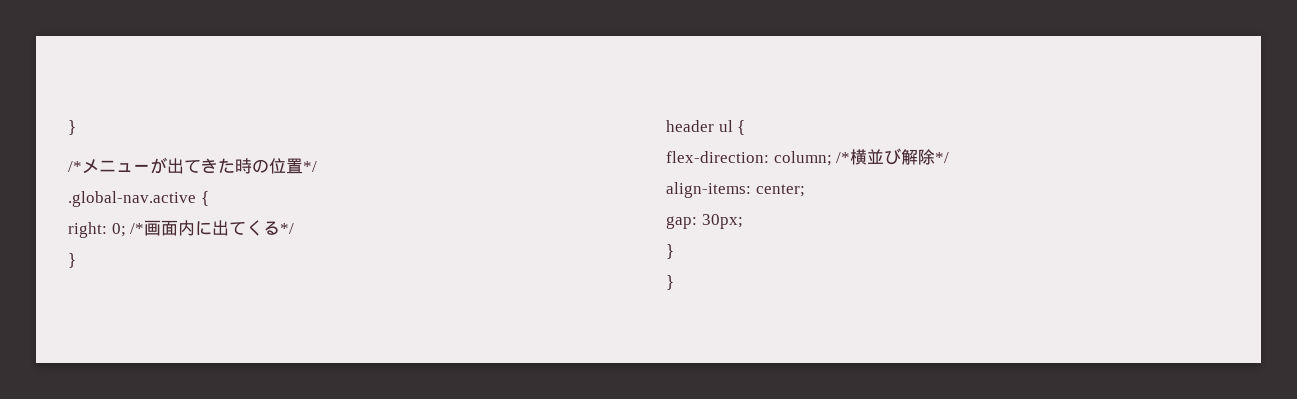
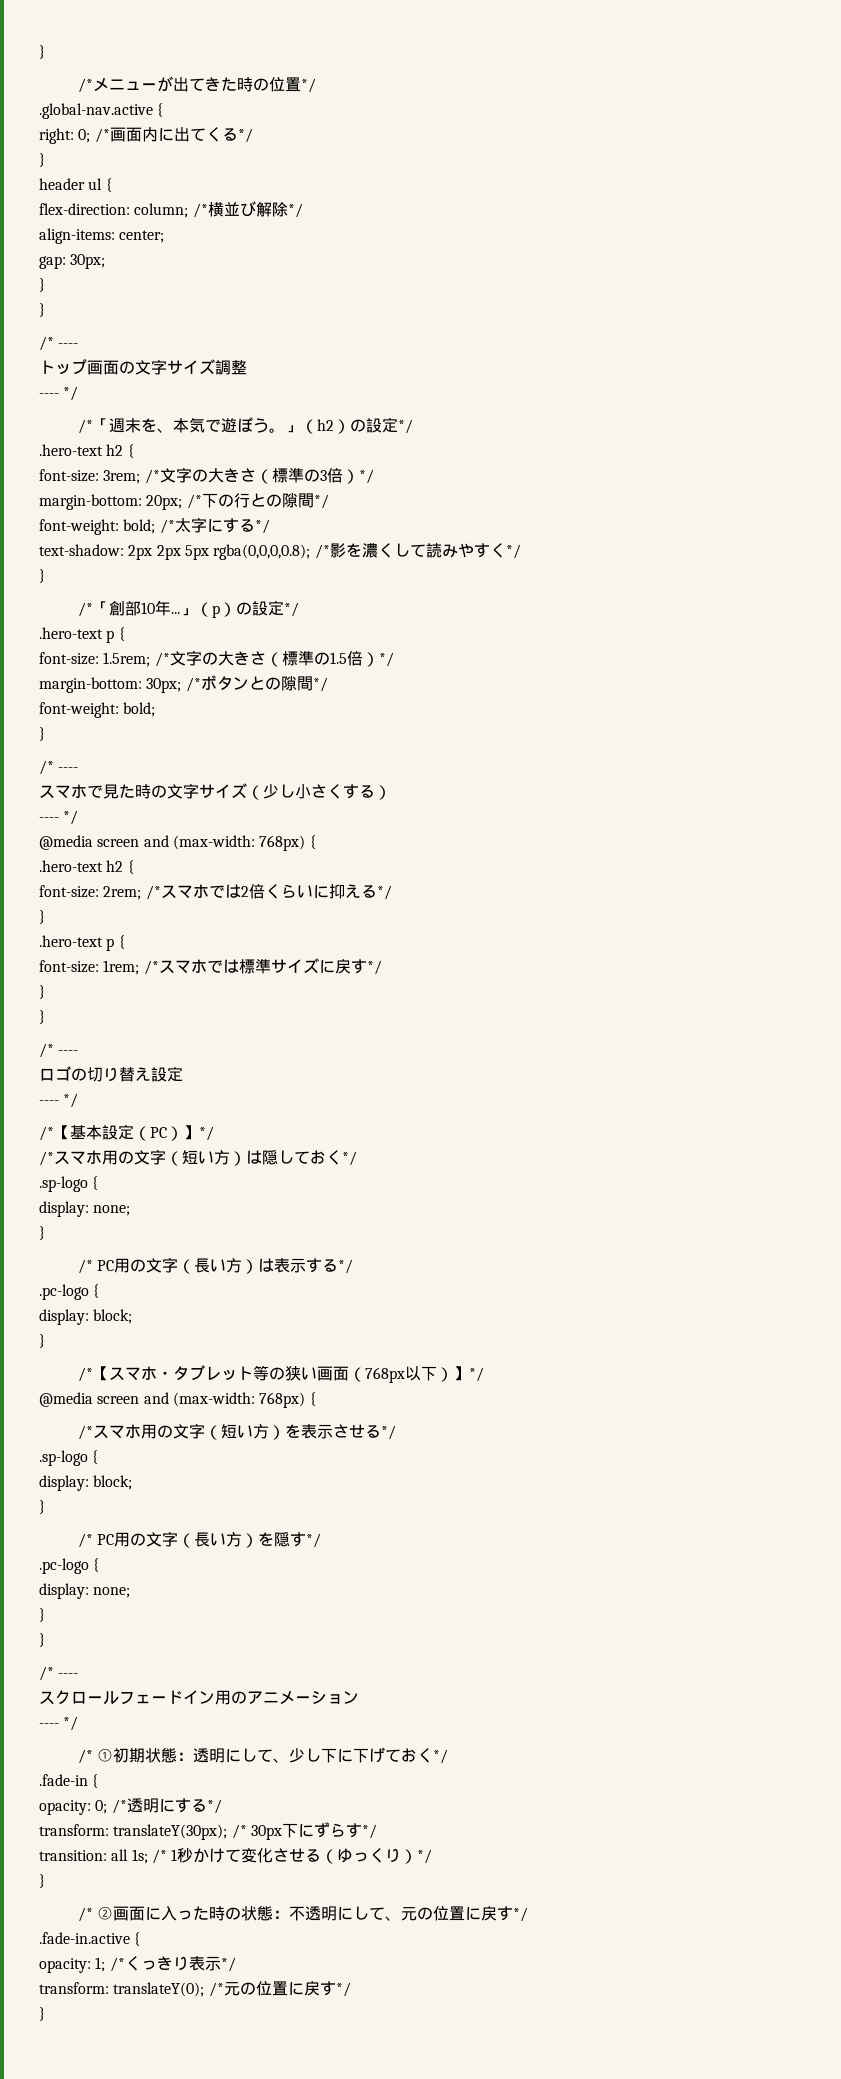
(674, 282) none -> [39,336,79,351] [39,359,247,375] [39,386,79,401] [77,417,413,434] [39,444,134,458] [39,467,374,484] [39,493,329,510] [39,517,270,535] [39,543,521,560] [39,569,45,583] [77,600,299,618] [39,627,125,643] [39,650,394,667] [39,675,328,693] [39,702,156,718] [39,727,45,741] [39,760,79,775] [39,783,391,800] [39,810,79,825] [39,835,316,851] [39,860,134,874] [39,884,392,900] [39,910,45,924] [39,935,125,951] [39,958,382,975] [39,985,45,999] [39,1010,45,1024] [39,1043,79,1058] [39,1066,183,1082] [39,1093,79,1108] [39,1124,214,1141] [39,1149,357,1166] [39,1176,99,1192] [39,1201,131,1217] [39,1226,45,1240] [77,1257,354,1274] [39,1284,100,1300] [39,1309,133,1325] [39,1334,45,1348] [77,1365,484,1383] [39,1392,316,1408] [77,1423,396,1440] [39,1450,99,1466] [39,1475,133,1491] [39,1500,45,1514] [77,1531,322,1548] [39,1558,100,1574] [39,1583,131,1599] [39,1608,45,1622] [39,1633,45,1647] [39,1666,79,1681] [39,1690,359,1705] [39,1716,79,1731] [77,1747,449,1764] [39,1774,99,1788] [39,1798,222,1815] [39,1822,377,1840] [39,1848,433,1864] [39,1874,45,1888] [77,1905,529,1922] [39,1932,141,1946] [39,1956,236,1973] [39,1981,351,1997] [39,2007,45,2021] // /* ---- // トップ画面の文字サイズ調整 // ---- */ // /*「週末を、本気で遊ぼう。」（h2）の設定*/ // .hero-text h2 { // font-size: 3rem; /*文字の大きさ（標準の3倍）*/ // margin-bottom: 20px; /*下の行との隙間*/ // font-weight: bold; /*太字にする*/ // text-shadow: 2px 2px 5px rgba(0,0,0,0.8); /*影を濃くして読みやすく*/ // } // /*「創部10年...」（p）の設定*/ // .hero-text p { // font-size: 1.5rem; /*文字の大きさ（標準の1.5倍）*/ // margin-bottom: 30px; /*ボタンとの隙間*/ // font-weight: bold; // } // /* ---- // スマホで見た時の文字サイズ（少し小さくする） // ---- */ // @media screen and (max-width: 768px) { // .hero-text h2 { // font-size: 2rem; /*スマホでは2倍くらいに抑える*/ // } // .hero-text p { // font-size: 1rem; /*スマホでは標準サイズに戻す*/ // } // } // /* ---- // ロゴの切り替え設定 // ---- */ // /*【基本設定（PC）】*/ // /*スマホ用の文字（短い方）は隠しておく*/ // .sp-logo { // display: none; // } // /* PC用の文字（長い方）は表示する*/ // .pc-logo { // display: block; // } // /*【スマホ・タブレット等の狭い画面（768px以下）】*/ // @media screen and (max-width: 768px) { // /*スマホ用の文字（短い方）を表示させる*/ // .sp-logo { // display: block; // } // /* PC用の文字（長い方）を隠す*/ // .pc-logo { // display: none; // } // } // /* ---- // スクロールフェードイン用のアニメーション // ---- */ // /* ①初期状態：透明にして、少し下に下げておく*/ // .fade-in { // opacity: 0; /*透明にする*/ // transform: translateY(30px); /* 30px下にずらす*/ // transition: all 1s; /* 1秒かけて変化させる（ゆっくり）*/ // } // /* ②画面に入った時の状態：不透明にして、元の位置に戻す*/ // .fade-in.active { // opacity: 1; /*くっきり表示*/ // transform: translateY(0); /*元の位置に戻す*/ // }

